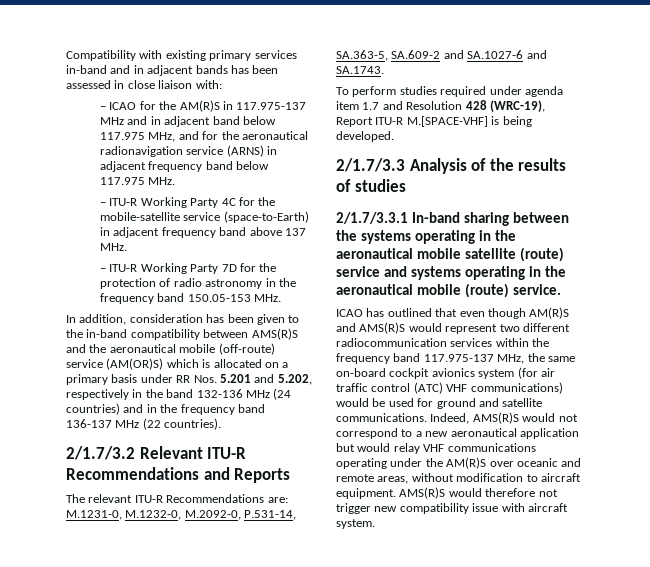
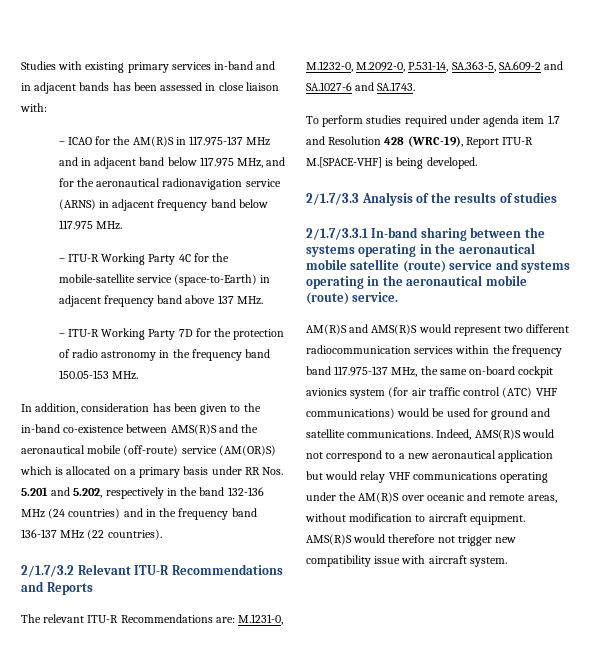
[66,50,136,61] Compatibility -> [21,61,56,70] Studies
[130,329,200,340] compatibility -> [63,425,125,433] co-existence
[336,308,526,319] ICAO has outlined that even though -> (399, 297) none

